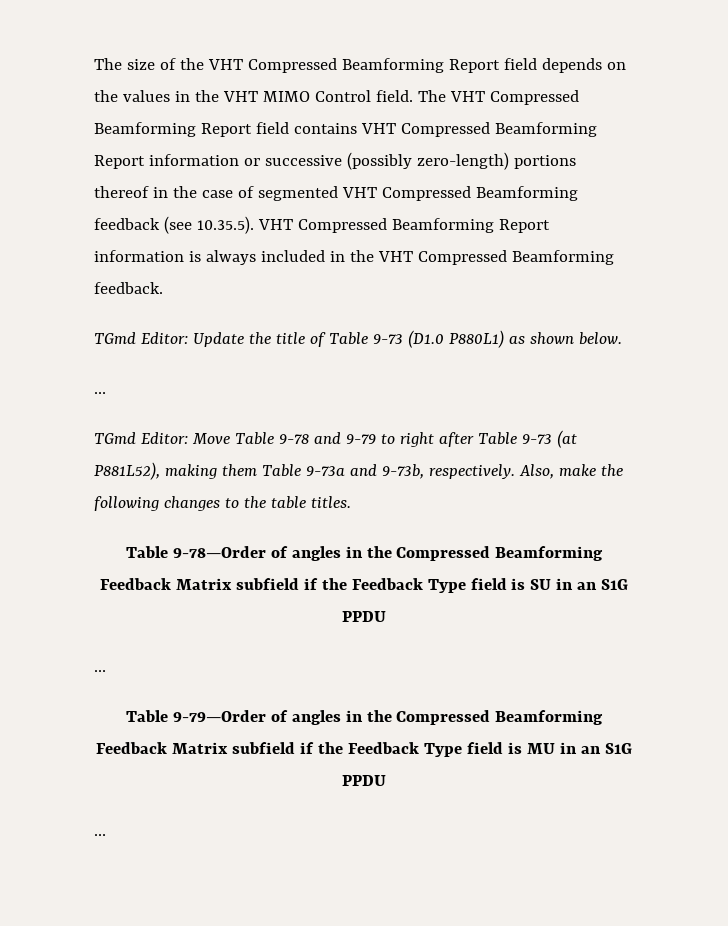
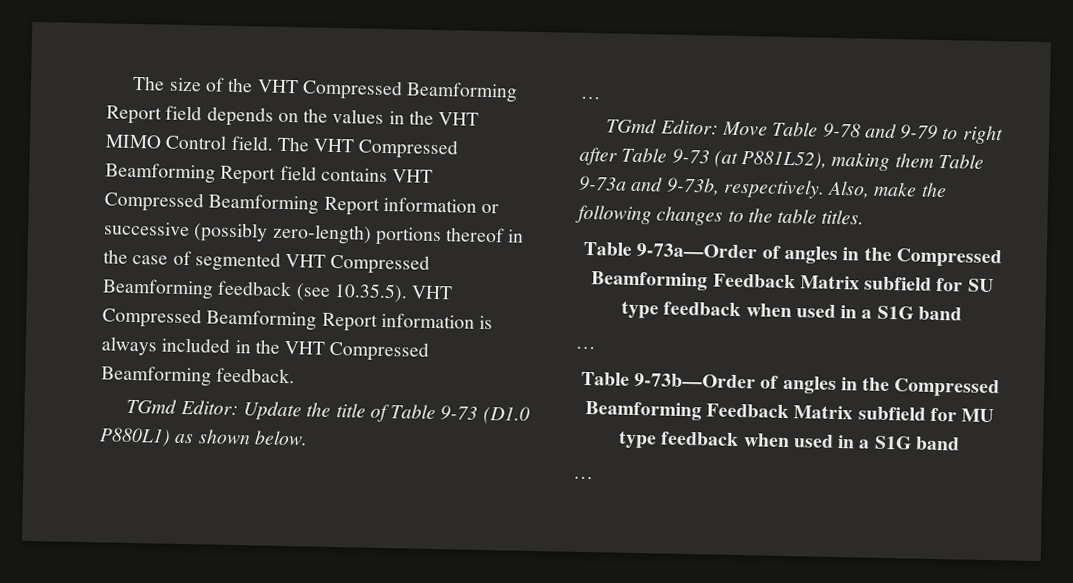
[172,546,604,561] [99,578,629,593] [342,611,386,622] 9-78—Order of angles in the Compressed Beamforming Feedback Matrix subfield if the Feedback Type field is SU in an S1G PPDU -> [636,242,1002,268] [591,271,994,293] [621,300,962,321] 9-73a—Order of angles in the Compressed Beamforming Feedback Matrix subfield for SU type feedback when used in a S1G band
[172,710,604,725] [96,742,632,757] [342,775,386,786] 9-79—Order of angles in the Compressed Beamforming Feedback Matrix subfield if the Feedback Type field is MU in an S1G PPDU -> [633,372,1001,398] [584,400,995,423] [618,430,960,451] 9-73b—Order of angles in the Compressed Beamforming Feedback Matrix subfield for MU type feedback when used in a S1G band

